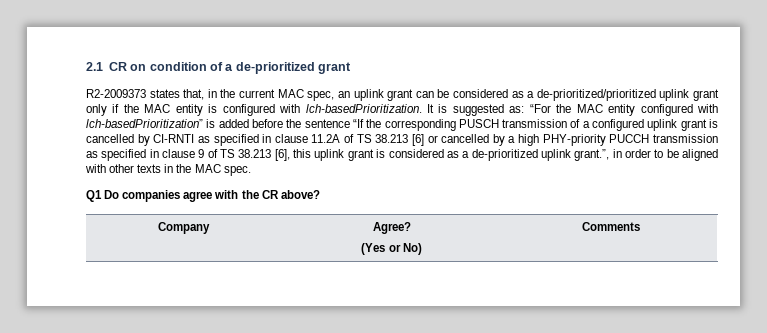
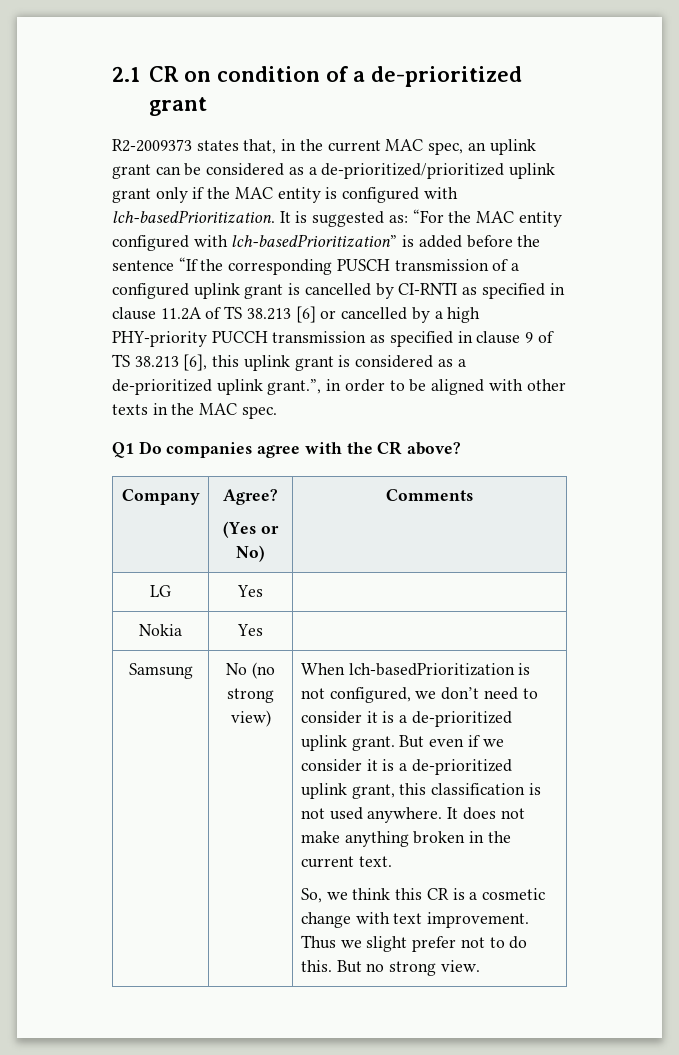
(640, 226) none -> [150,585,171,597] [237,585,263,597] [139,624,182,636] [237,624,263,636] [128,663,193,679] [226,662,275,679] [227,688,274,703] [230,710,271,727] [300,663,531,676] [300,687,538,703] [300,711,512,727] [300,735,504,751] [300,759,512,775] [300,783,541,799] [300,807,525,823] [300,831,511,847] [300,856,392,868] [300,888,546,903] [300,912,530,928] [300,935,528,952] [300,960,480,976] // LG | Yes | // Nokia | Yes | // Samsung | No (no strong view) | When lch-basedPrioritization is not configured, we don’t need to consider it is a de-prioritized uplink grant. But even if we consider it is a de-prioritized uplink grant, this classification is not used anywhere. It does not make anything broken in the current text. // So, we think this CR is a cosmetic change with text improvement. Thus we slight prefer not to do this. But no strong view.

